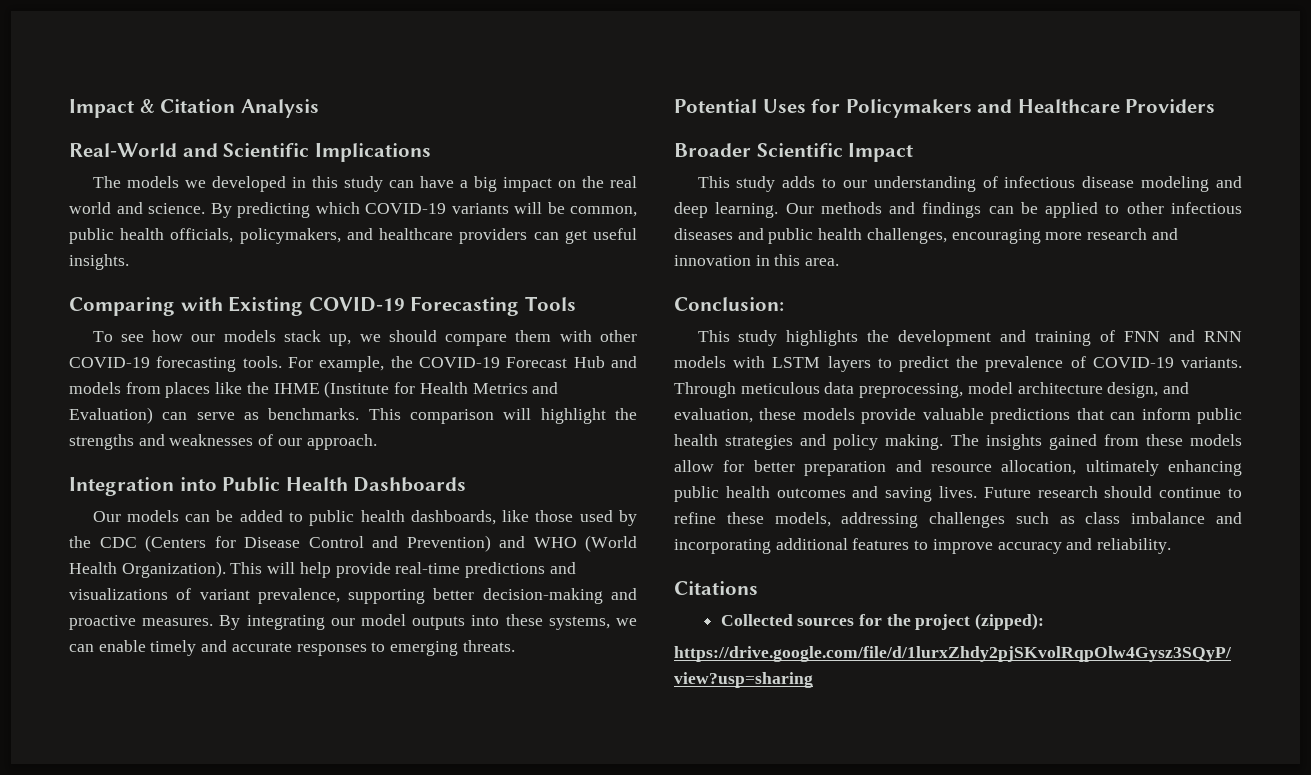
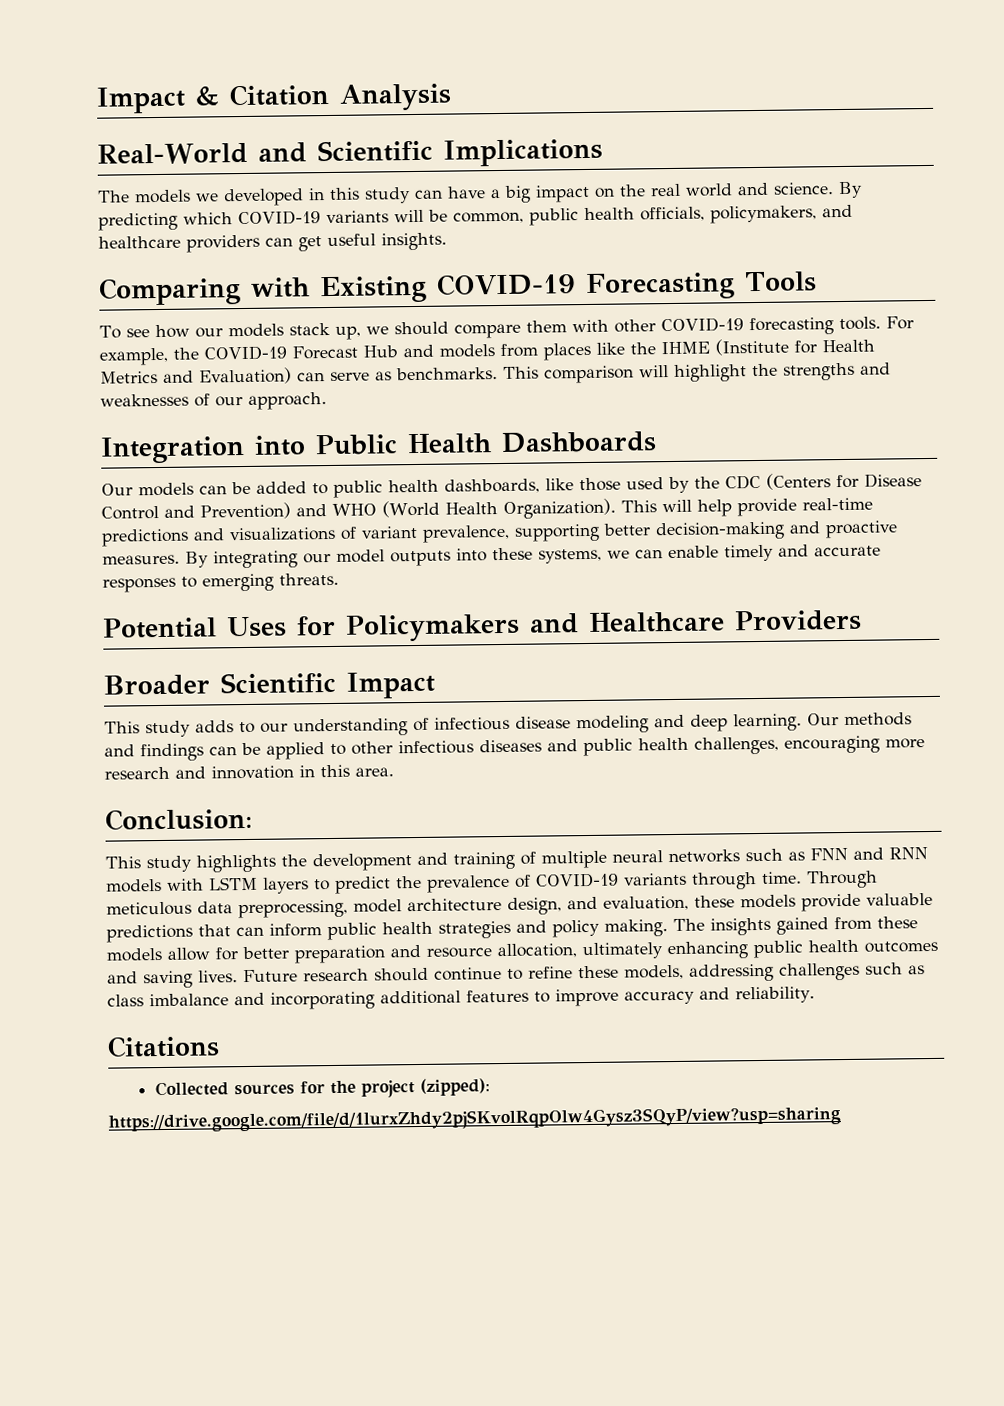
(1116, 336) none -> [541,848,805,869] multiple neural networks such as
[1181,357,1242,368] variants. -> [624,871,802,890] variants through time.

